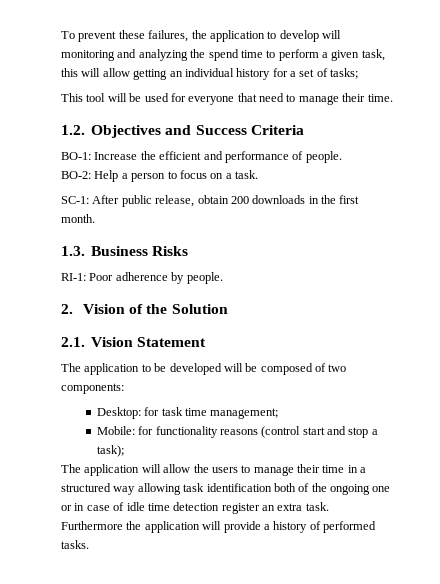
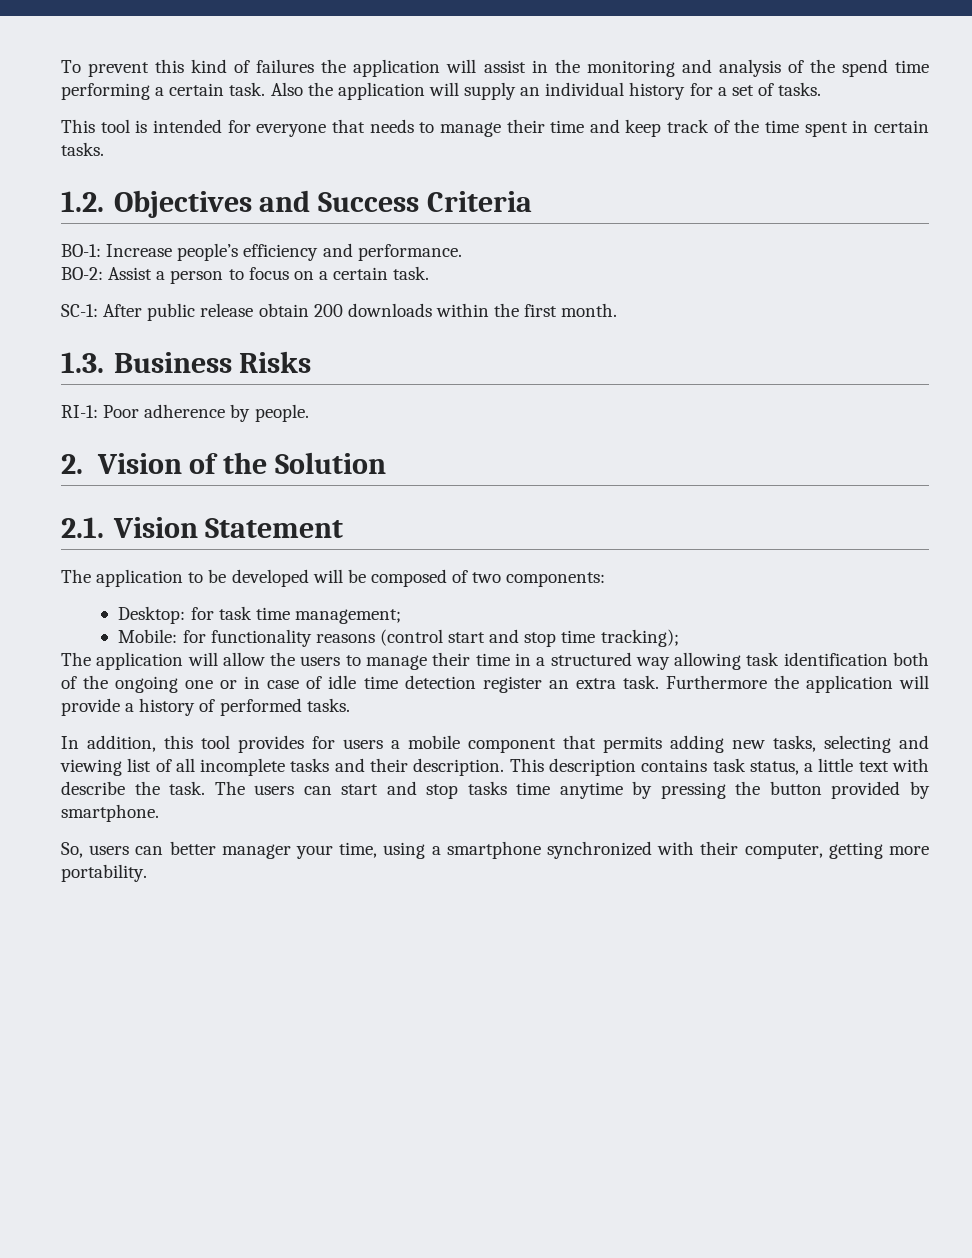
[118,30,341,42] [61,49,385,61] [61,68,168,80] these failures, the application to develop will monitoring and analyzing the spend time to perform a given task, this will allow getting -> [155,59,929,77] [61,82,517,100] this kind of failures the application will assist in the monitoring and analysis of the spend time performing a certain task. Also the application will supply
[330,68,359,79] tasks; -> [778,82,822,96] tasks.
[107,93,169,102] will be used -> [135,119,222,133] is intended
[259,93,393,105] need to manage their time. -> [369,119,929,137] [61,142,104,156] needs to manage their time and keep track of the time spent in certain tasks.
[140,151,342,163] the efficient and performance of people. -> [177,243,462,261] people’s efficiency and performance.
[94,170,119,182] Help -> [108,267,153,280] Assist
(232, 176) none -> [333,267,389,280] certain
[155,195,195,207] release, -> [200,303,254,317] release
[308,196,319,204] in -> [435,303,489,317] within
[371,429,378,435] [96,445,124,457] a task); -> [561,629,679,647] time tracking);
(89, 544) none -> [61,735,929,753] [60,758,929,776] [61,781,930,799] [61,804,159,822] [61,841,930,859] [61,864,147,882] // In addition, this tool provides for users a mobile component that permits adding new tasks, selecting and viewing list of all incomplete tasks and their description. This description contains task status, a little text with describe the task. The users can start and stop tasks time anytime by pressing the button provided by smartphone. // So, users can better manager your time, using a smartphone synchronized with their computer, getting more portability.

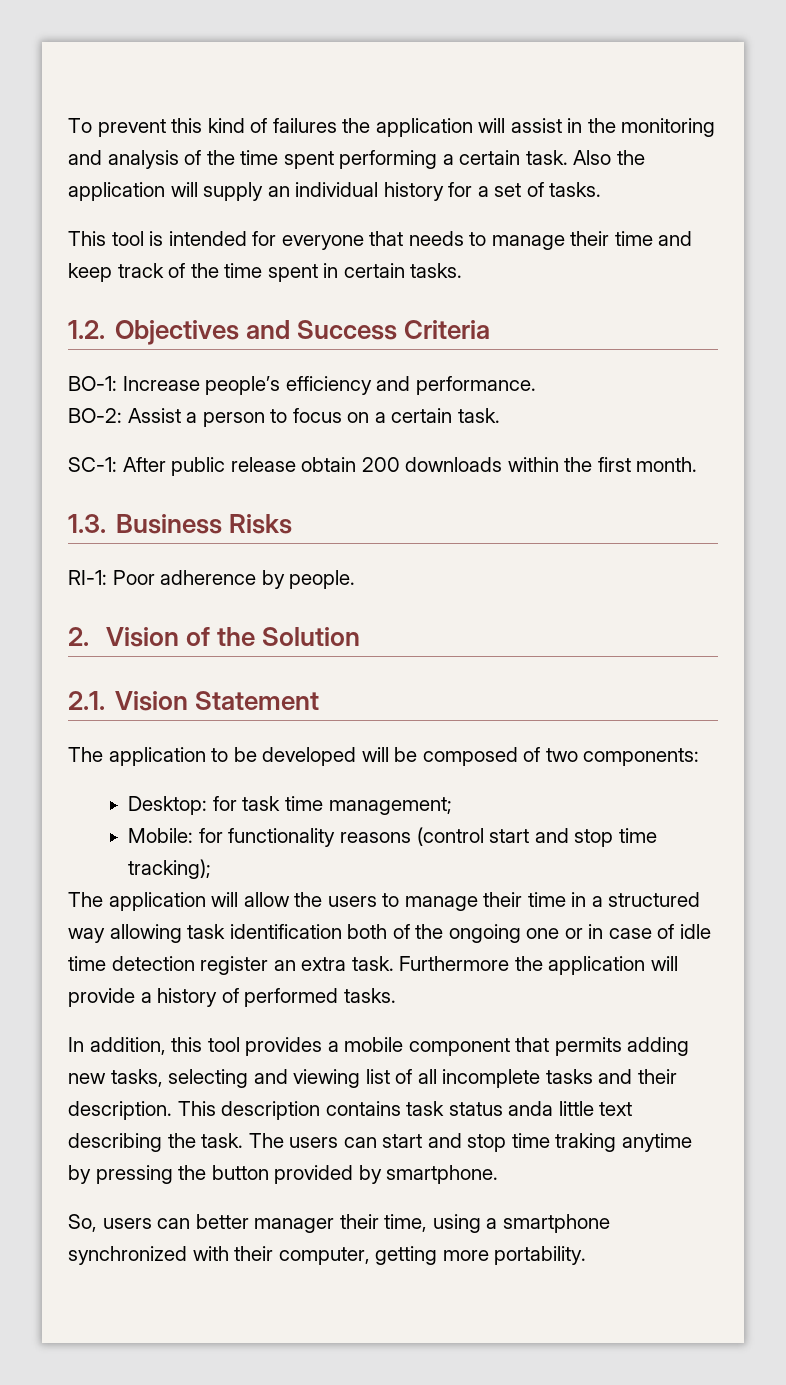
[841,59,929,77] spend time -> [240,150,334,169] time spent
[312,736,383,749] for users -> (323, 1046) none
[749,758,929,775] [61,781,125,795] status, a little text with describe -> [448,1101,633,1116] [68,1133,162,1152] status anda little text describing
[467,781,551,795] tasks time -> [511,1133,617,1152] time traking
[296,845,333,859] your -> [339,1214,379,1229] their

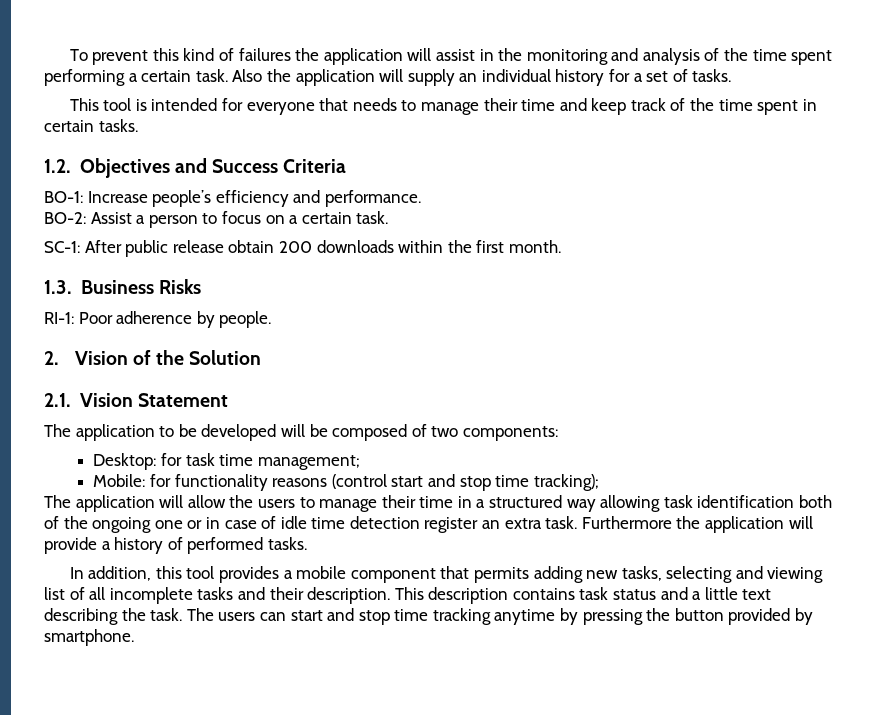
[508,1101,554,1116] anda -> [660,587,702,600] and a
[555,1133,617,1152] traking -> [432,608,491,625] tracking
[68,1214,610,1233] [68,1246,587,1265] // So, users can better manager their time, using a smartphone synchronized with their computer, getting more portability. -> (134, 637) none

